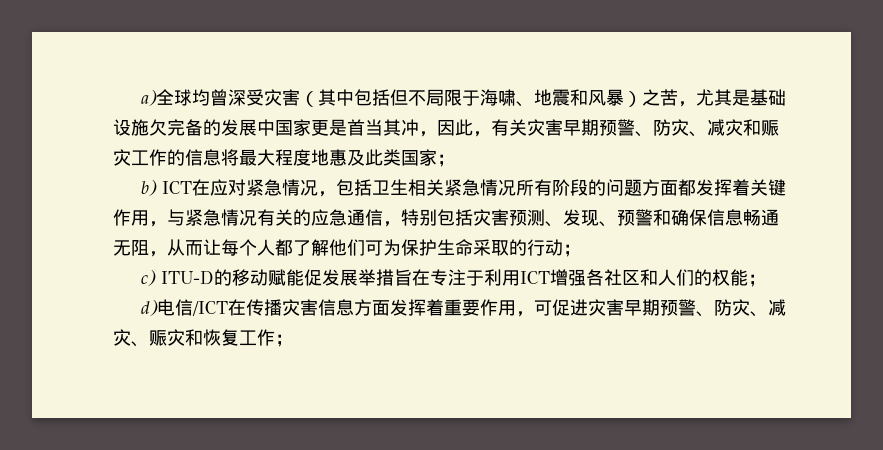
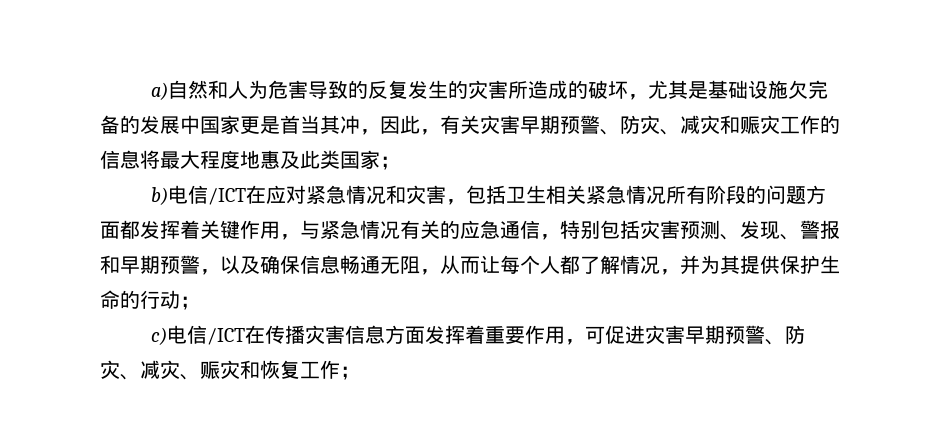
[156,89,679,107] 全球均曾深受灾害（其中包括但不局限于海啸、地震和风暴）之苦 -> [168,80,629,99] 自然和人为危害导致的反复发生的灾害所造成的破坏
[162,181,193,194] ICT -> [168,185,247,205] 电信/ICT
(319, 187) none -> [386,185,447,204] 和灾害
[617,209,671,226] 预警和 -> [800,220,840,239] [100,255,260,275] 警报和早期预警，以及
[329,239,401,256] 他们可为 -> [620,255,780,275] 情况，并为其提供
[473,239,509,256] 采取 -> (120, 299) none
[161,269,767,287] [141,300,159,316] ITU-D的移动赋能促发展举措旨在专注于利用ICT增强各社区和人们的权能； // d) -> (168, 336) none

